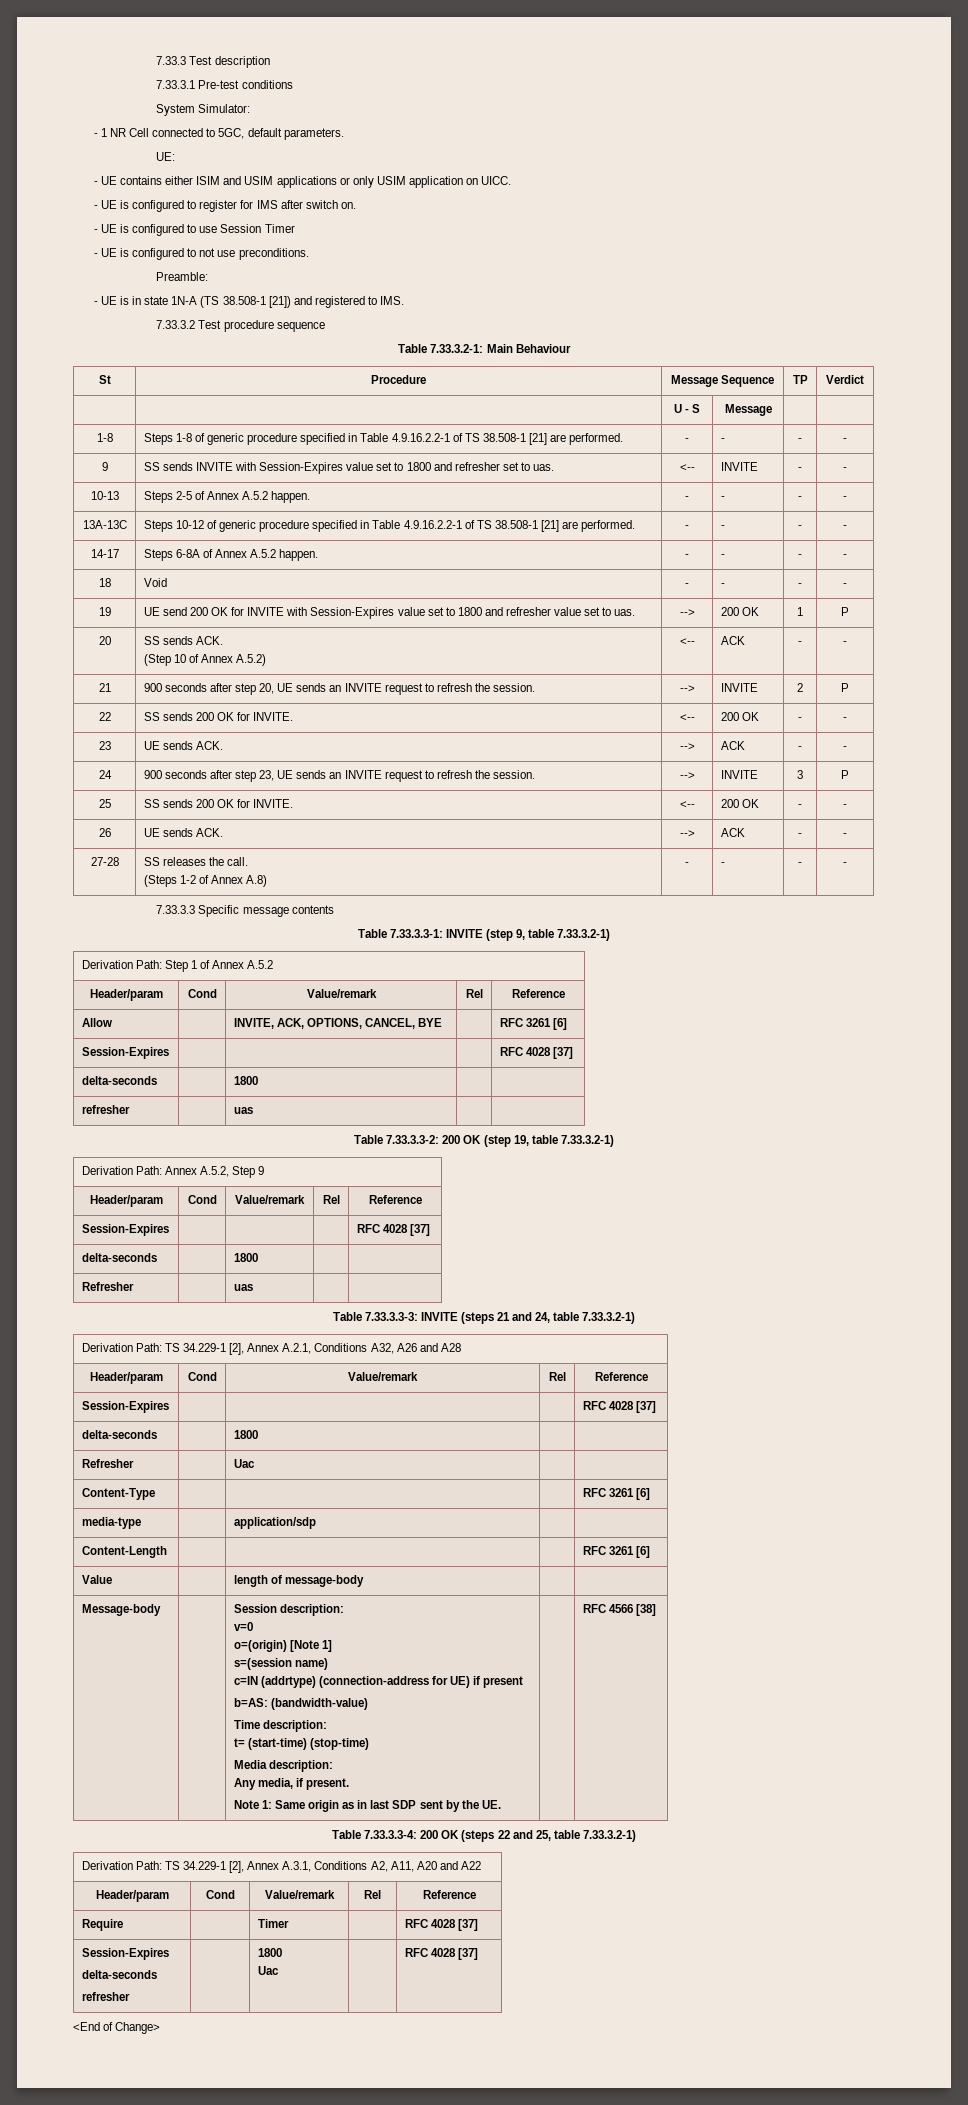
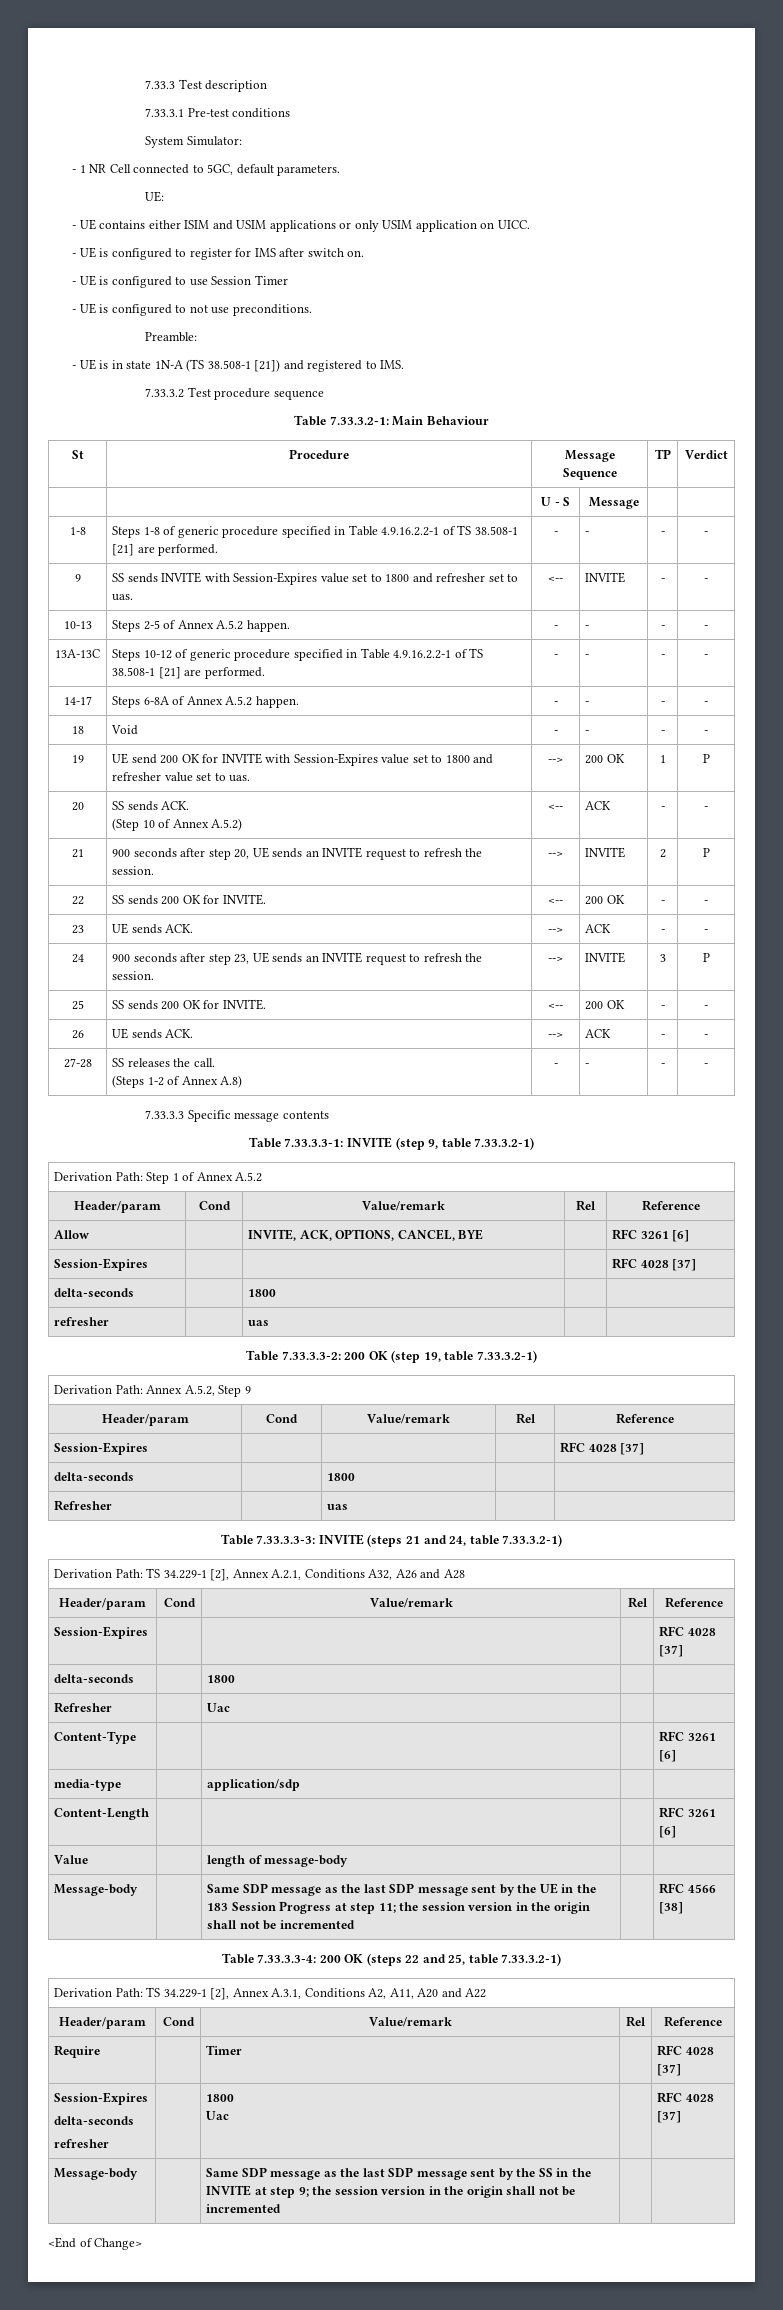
[233,1604,344,1616] [233,1622,253,1631] [233,1640,332,1652] [233,1658,328,1670] [233,1676,524,1688] [233,1698,368,1710] [233,1720,327,1732] [233,1738,369,1750] [233,1760,333,1772] [233,1778,349,1790] [233,1800,501,1812] Session description: // v=0 // o=(origin) [Note 1] // s=(session name) // c=IN (addrtype) (connection-address for UE) if present // b=AS: (bandwidth-value) // Time description: // t= (start-time) (stop-time) // Media description: // Any media, if present. // Note 1: Same origin as in last SDP sent by the UE. -> [207,1883,596,1896] [207,1901,590,1914] [207,1920,355,1930] Same SDP message as the last SDP message sent by the UE in the 183 Session Progress at step 11; the session version in the origin shall not be incremented
(478, 1954) none -> [54,2168,139,2180] [206,2167,591,2180] [206,2185,576,2198] [206,2204,282,2213] // Message-body | | Same SDP message as the last SDP message sent by the SS in the INVITE at step 9; the session version in the origin shall not be incremented | |

